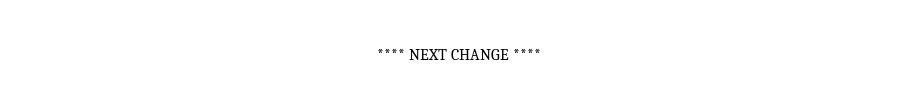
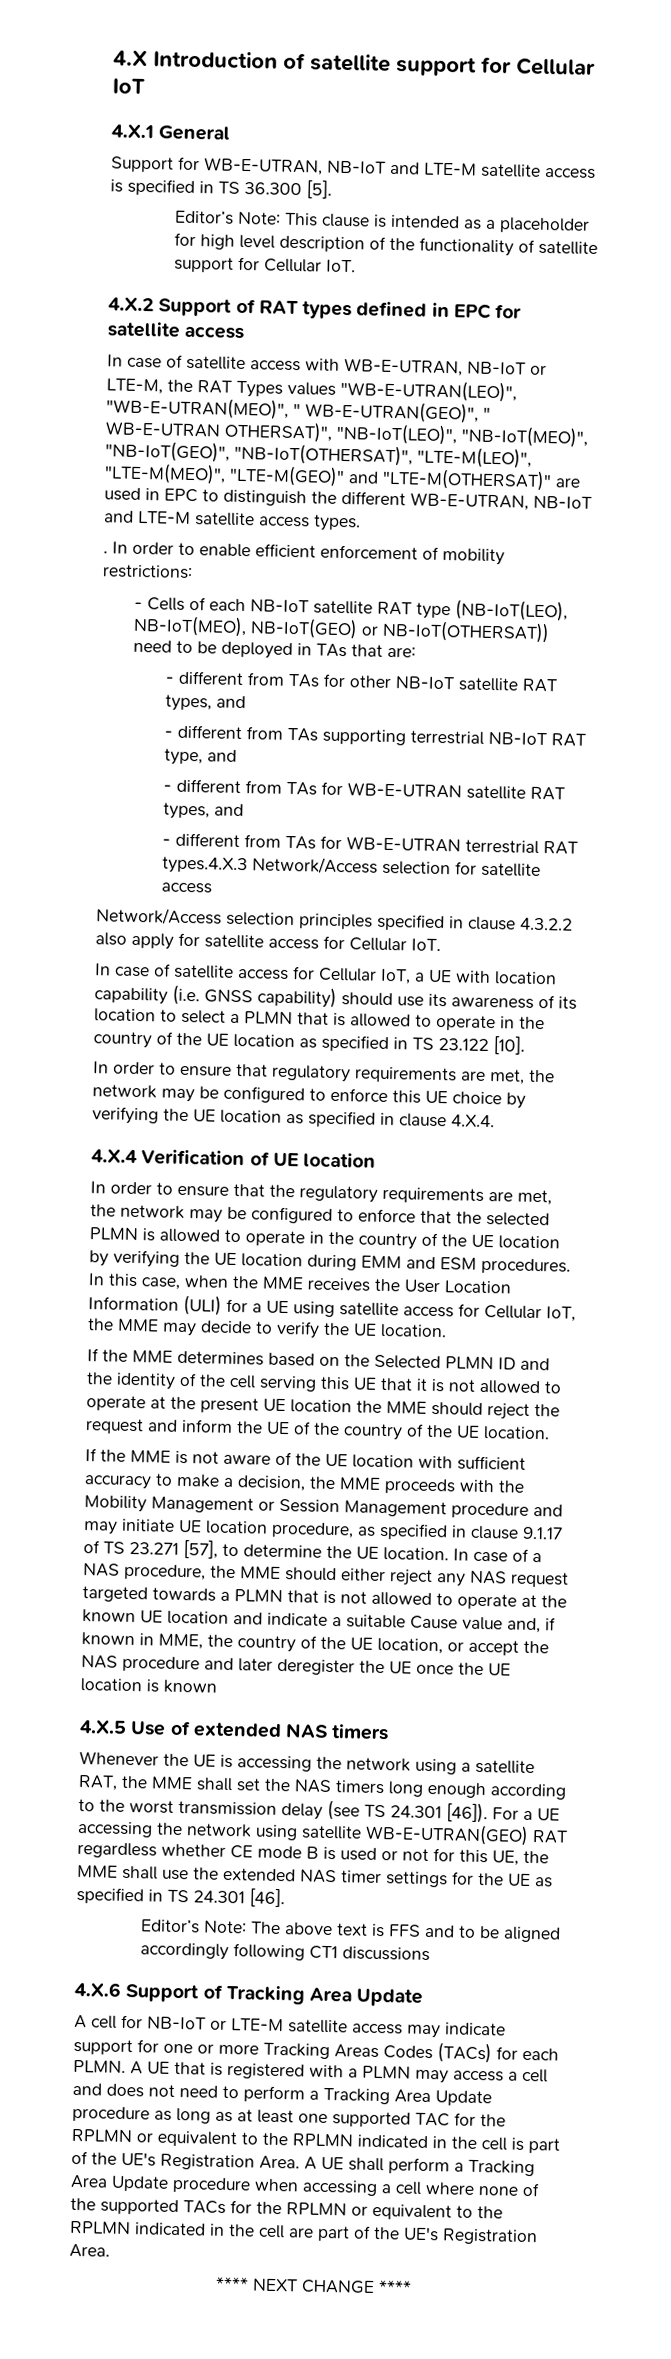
(376, 54) none -> [113,50,596,77] [112,78,145,94] [111,124,231,141] [111,156,596,179] [110,178,332,199] [173,210,590,234] [173,232,598,257] [173,256,356,273] [108,297,523,320] [107,321,245,340] [107,354,547,377] [106,378,517,403] [106,396,491,424] [105,420,589,448] [105,440,532,469] [104,462,581,492] [104,487,592,511] [104,510,361,532] [103,541,505,566] [102,564,193,580] [134,596,569,622] [133,614,551,644] [133,639,417,660] [164,670,557,693] [164,694,246,712] [163,724,586,747] [163,748,237,766] [162,778,565,801] [162,802,244,820] [161,832,578,855] [161,856,541,878] [160,882,212,894] [96,907,573,932] [95,932,441,952] [95,963,557,986] [94,984,577,1010] [94,1008,545,1032] [93,1031,525,1055] [93,1061,555,1085] [92,1084,526,1109] [92,1106,495,1128] [91,1149,377,1168] [90,1181,552,1206] [90,1204,550,1227] [89,1227,560,1250] [89,1249,571,1275] [88,1273,512,1294] [88,1295,576,1322] [87,1318,447,1339] [87,1348,550,1371] [86,1372,562,1395] [86,1395,560,1420] [85,1418,550,1441] [85,1448,526,1471] [84,1473,525,1495] [84,1495,563,1519] [83,1518,563,1541] [83,1540,542,1563] [83,1563,569,1588] [82,1586,567,1610] [82,1609,556,1634] [81,1632,549,1656] [81,1655,511,1676] [80,1678,218,1694] [79,1720,390,1741] [79,1751,535,1775] [78,1775,567,1800] [78,1799,560,1824] [77,1821,568,1846] [77,1842,549,1866] [77,1864,553,1888] [76,1886,285,1908] [139,1919,561,1943] [139,1942,430,1962] [74,1981,424,2007] [74,2014,506,2039] [73,2038,559,2064] [73,2059,548,2084] [72,2082,492,2107] [72,2105,506,2128] [71,2128,560,2154] [71,2150,535,2177] [70,2174,540,2197] [70,2197,503,2221] [69,2220,538,2246] [69,2243,110,2258] 4.X Introduction of satellite support for Cellular IoT // 4.X.1 General // Support for WB-E-UTRAN, NB-IoT and LTE-M satellite access is specified in TS 36.300 [5]. // Editor’s Note: This clause is intended as a placeholder for high level description of the functionality of satellite support for Cellular IoT. // 4.X.2 Support of RAT types defined in EPC for satellite access // In case of satellite access with WB-E-UTRAN, NB-IoT or LTE-M, the RAT Types values "WB-E-UTRAN(LEO)", "WB-E-UTRAN(MEO)", " WB-E-UTRAN(GEO)", " WB-E-UTRAN OTHERSAT)", "NB-IoT(LEO)", "NB-IoT(MEO)", "NB-IoT(GEO)", "NB-IoT(OTHERSAT)", "LTE-M(LEO)", "LTE-M(MEO)", "LTE-M(GEO)" and "LTE-M(OTHERSAT)" are used in EPC to distinguish the different WB-E-UTRAN, NB-IoT and LTE-M satellite access types. // . In order to enable efficient enforcement of mobility restrictions: // - Cells of each NB-IoT satellite RAT type (NB-IoT(LEO), NB-IoT(MEO), NB-IoT(GEO) or NB-IoT(OTHERSAT)) need to be deployed in TAs that are: // - different from TAs for other NB-IoT satellite RAT types, and // - different from TAs supporting terrestrial NB-IoT RAT type, and // - different from TAs for WB-E-UTRAN satellite RAT types, and // - different from TAs for WB-E-UTRAN terrestrial RAT types.4.X.3 Network/Access selection for satellite access // Network/Access selection principles specified in clause 4.3.2.2 also apply for satellite access for Cellular IoT. // In case of satellite access for Cellular IoT, a UE with location capability (i.e. GNSS capability) should use its awareness of its location to select a PLMN that is allowed to operate in the country of the UE location as specified in TS 23.122 [10]. // In order to ensure that regulatory requirements are met, the network may be configured to enforce this UE choice by verifying the UE location as specified in clause 4.X.4. // 4.X.4 Verification of UE location // In order to ensure that the regulatory requirements are met, the network may be configured to enforce that the selected PLMN is allowed to operate in the country of the UE location by verifying the UE location during EMM and ESM procedures. In this case, when the MME receives the User Location Information (ULI) for a UE using satellite access for Cellular IoT, the MME may decide to verify the UE location. // If the MME determines based on the Selected PLMN ID and the identity of the cell serving this UE that it is not allowed to operate at the present UE location the MME should reject the request and inform the UE of the country of the UE location. // If the MME is not aware of the UE location with sufficient accuracy to make a decision, the MME proceeds with the Mobility Management or Session Management procedure and may initiate UE location procedure, as specified in clause 9.1.17 of TS 23.271 [57], to determine the UE location. In case of a NAS procedure, the MME should either reject any NAS request targeted towards a PLMN that is not allowed to operate at the known UE location and indicate a suitable Cause value and, if known in MME, the country of the UE location, or accept the NAS procedure and later deregister the UE once the UE location is known // 4.X.5 Use of extended NAS timers // Whenever the UE is accessing the network using a satellite RAT, the MME shall set the NAS timers long enough according to the worst transmission delay (see TS 24.301 [46]). For a UE accessing the network using satellite WB-E-UTRAN(GEO) RAT regardless whether CE mode B is used or not for this UE, the MME shall use the extended NAS timer settings for the UE as specified in TS 24.301 [46]. // Editor’s Note: The above text is FFS and to be aligned accordingly following CT1 discussions // 4.X.6 Support of Tracking Area Update // A cell for NB-IoT or LTE-M satellite access may indicate support for one or more Tracking Areas Codes (TACs) for each PLMN. A UE that is registered with a PLMN may access a cell and does not need to perform a Tracking Area Update procedure as long as at least one supported TAC for the RPLMN or equivalent to the RPLMN indicated in the cell is part of the UE's Registration Area. A UE shall perform a Tracking Area Update procedure when accessing a cell where none of the supported TACs for the RPLMN or equivalent to the RPLMN indicated in the cell are part of the UE's Registration Area. //

